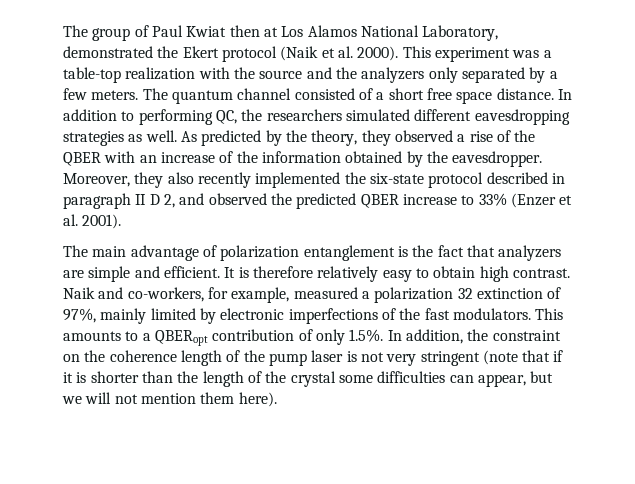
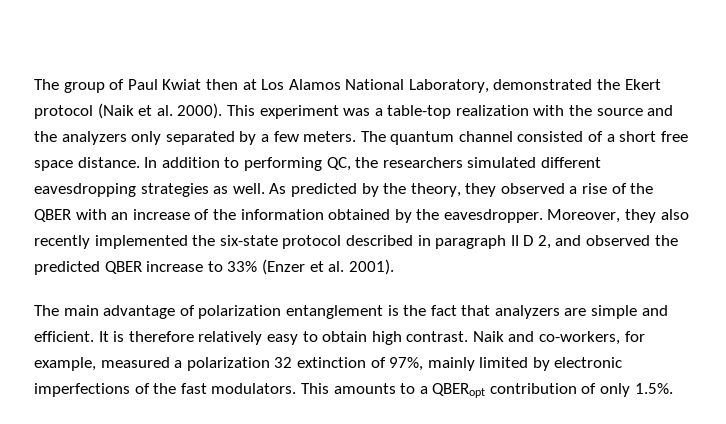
[387,329,561,344] [63,350,564,366] [63,371,554,387] [62,392,277,407] In addition, the constraint on the coherence length of the pump laser is not very stringent (note that if it is shorter than the length of the crystal some difficulties can appear, but we will not mention them here). -> (673, 388) none

